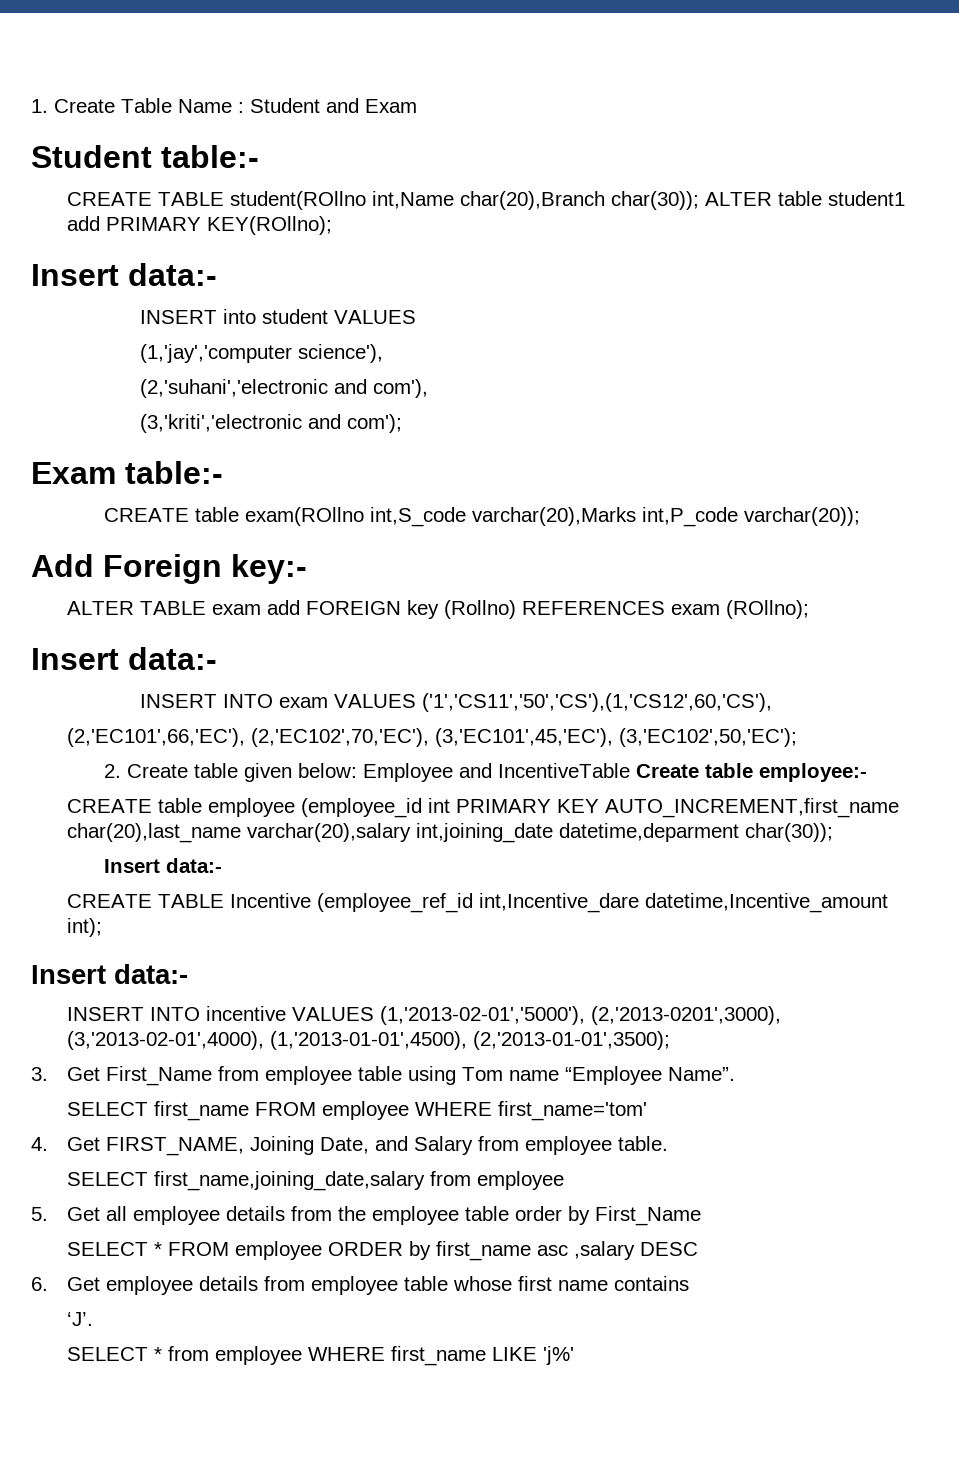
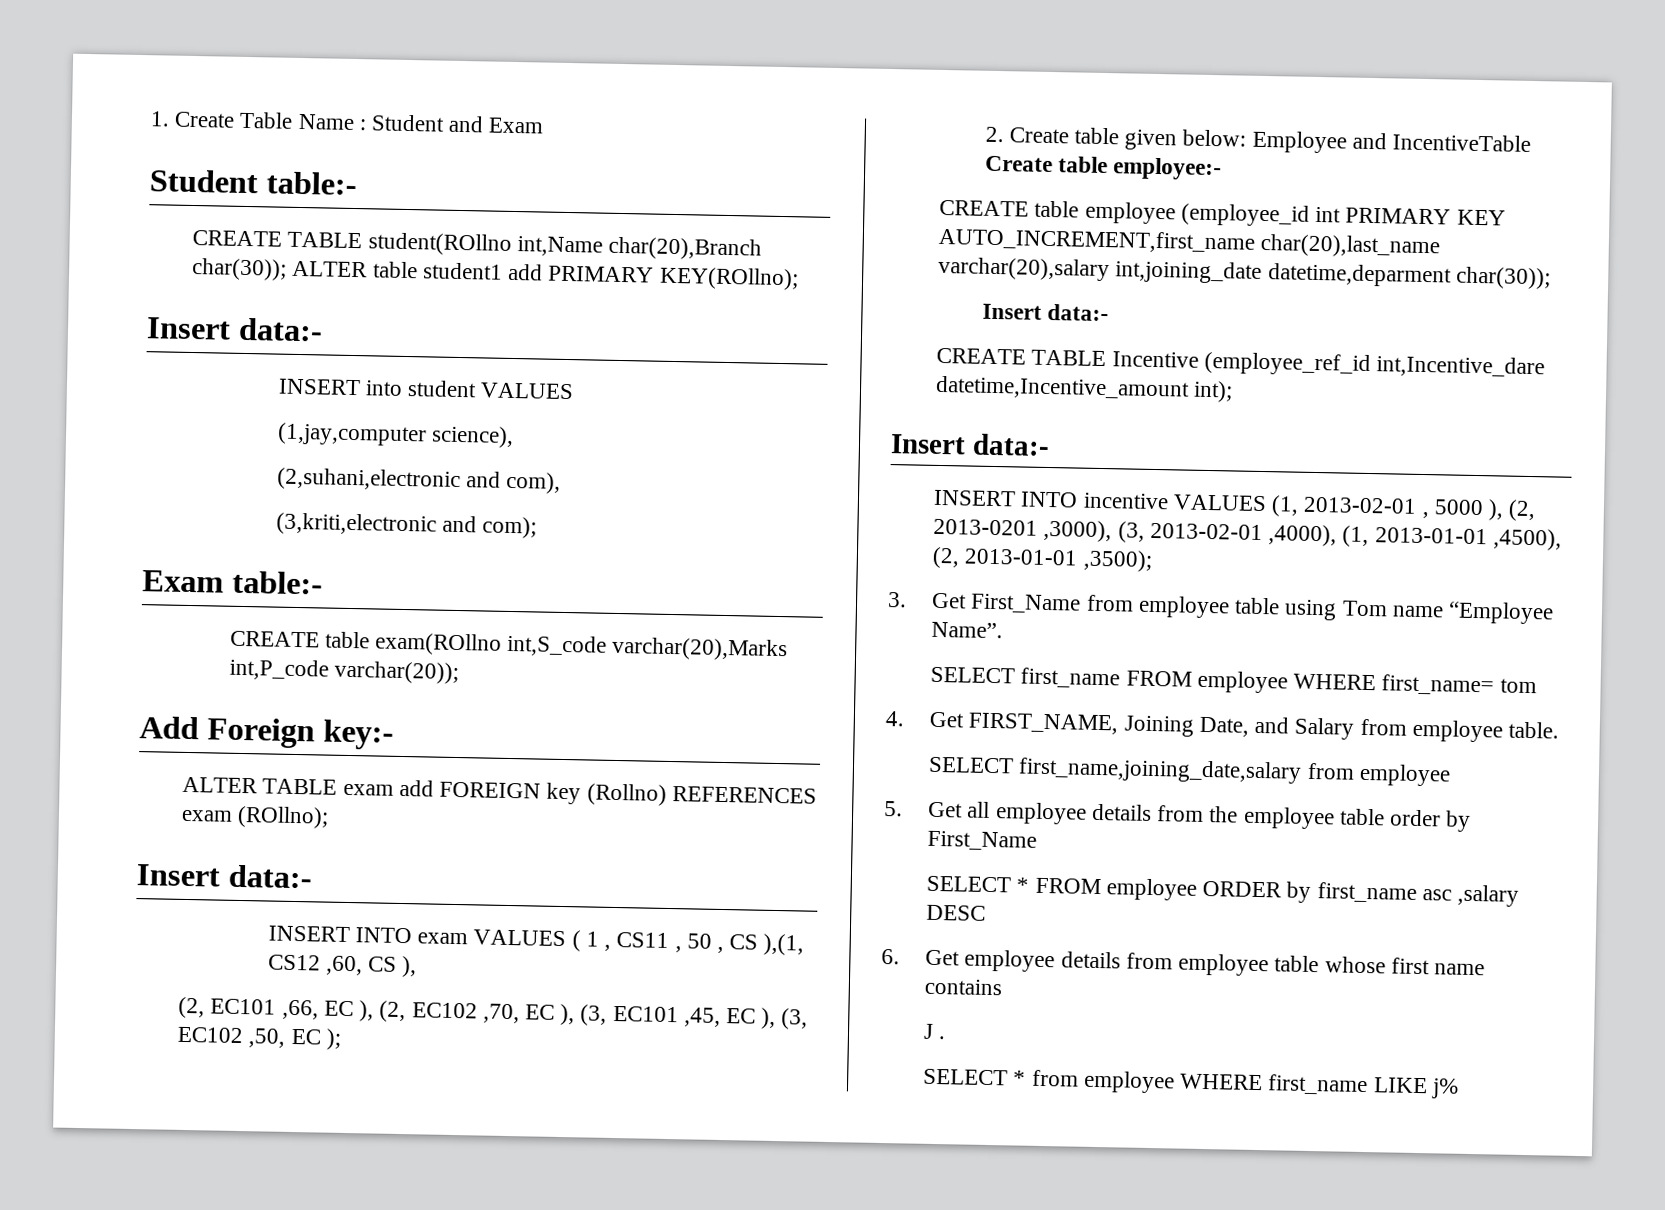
[140,344,384,363] [140,379,429,398] [140,414,403,433] (1,'jay','computer science'), // (2,'suhani','electronic and com'), // (3,'kriti','electronic and com'); -> [276,422,515,449] [276,467,562,494] [275,512,538,539] (1,jay,computer science), // (2,suhani,electronic and com), // (3,kriti,electronic and com);
[422,693,773,712] [67,728,798,747] ('1','CS11','50','CS'),(1,'CS12',60,'CS'), // (2,'EC101',66,'EC'), (2,'EC102',70,'EC'), (3,'EC101',45,'EC'), (3,'EC102',50,'EC'); -> [571,930,805,956] [267,954,418,978] [178,996,809,1030] [177,1026,341,1050] ( 1 , CS11 , 50 , CS ),(1, CS12 ,60, CS ), // (2, EC101 ,66, EC ), (2, EC102 ,70, EC ), (3, EC101 ,45, EC ), (3, EC102 ,50, EC );
[380,1006,782,1025] [67,1031,671,1050] (1,'2013-02-01','5000'), (2,'2013-0201',3000), (3,'2013-02-01',4000), (1,'2013-01-01',4500), (2,'2013-01-01',3500); -> [1271,495,1537,522] [933,518,1562,551] [932,546,1153,572] (1, 2013-02-01 , 5000 ), (2, 2013-0201 ,3000), (3, 2013-02-01 ,4000), (1, 2013-01-01 ,4500), (2, 2013-01-01 ,3500);
[498,1101,648,1121] first_name='tom' -> [1381,674,1537,696] first_name= tom
[67,1312,94,1326] ‘J’. -> [923,1023,946,1040] J .
[543,1346,575,1365] 'j%' -> [1430,1078,1459,1099] j%

